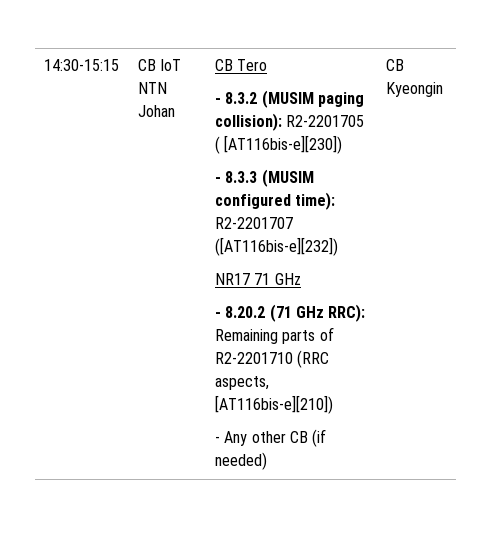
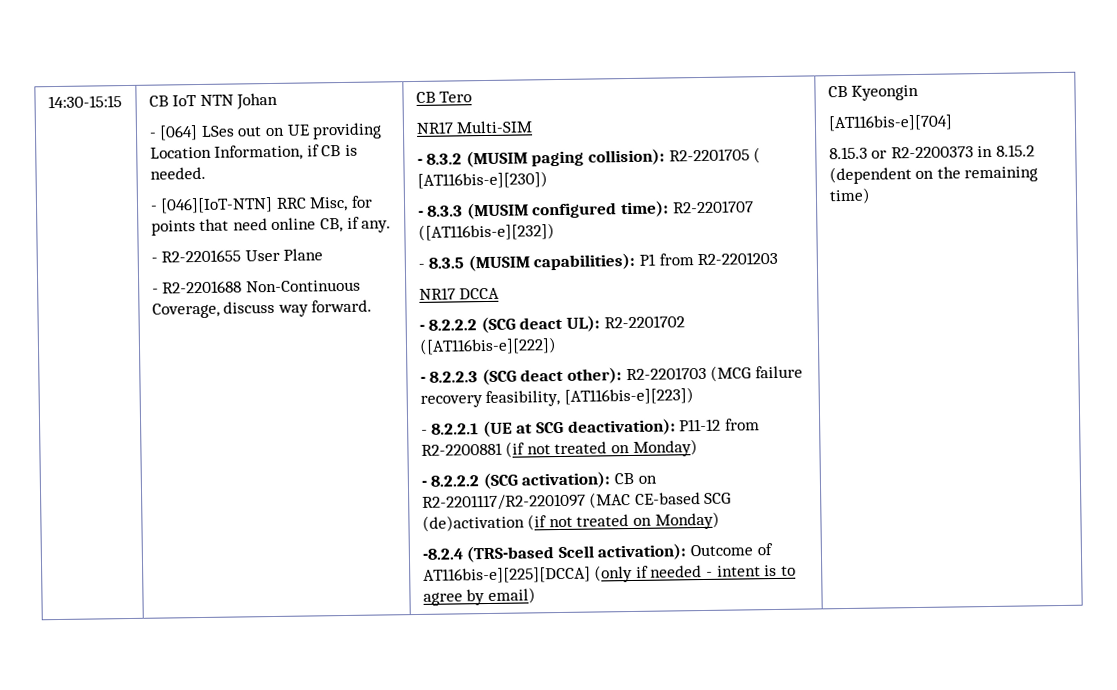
(176, 111) none -> [148,122,383,141] [149,144,358,161] [149,166,206,180] [150,195,373,214] [150,216,392,236] [150,248,324,263] [151,279,361,294] [151,299,373,319] // - [064] LSes out on UE providing Location Information, if CB is needed. // - [046][IoT-NTN] RRC Misc, for points that need online CB, if any. // - R2-2201655 User Plane // - R2-2201688 Non-Continuous Coverage, discuss way forward.
(268, 65) none -> [415,120,534,134] // NR17 Multi-SIM
[215,273,301,285] [215,304,366,322] [215,327,334,344] [215,350,330,368] [215,376,270,390] [215,395,334,414] [215,429,327,447] [215,452,268,470] [386,59,405,71] [386,82,444,97] // NR17 71 GHz // - 8.20.2 (71 GHz RRC): Remaining parts of R2-2201710 (RRC aspects, [AT116bis-e][210]) // - Any other CB (if needed) | CB Kyeongin -> [417,251,779,272] [418,287,501,300] [418,315,685,334] [418,337,557,355] [419,365,803,386] [419,387,694,408] [420,418,760,438] [420,439,698,458] [420,471,657,490] [421,492,732,511] [421,511,720,532] [421,543,773,563] [422,564,796,584] [422,587,536,606] [827,84,920,101] [827,114,953,132] [828,144,1035,160] [828,166,1039,185] [828,187,871,205] // - 8.3.5 (MUSIM capabilities): P1 from R2-2201203 // NR17 DCCA // - 8.2.2.2 (SCG deact UL): R2-2201702 ([AT116bis-e][222]) // - 8.2.2.3 (SCG deact other): R2-2201703 (MCG failure recovery feasibility, [AT116bis-e][223]) // - 8.2.2.1 (UE at SCG deactivation): P11-12 from R2-2200881 (if not treated on Monday) // - 8.2.2.2 (SCG activation): CB on R2-2201117/R2-2201097 (MAC CE-based SCG (de)activation (if not treated on Monday) // -8.2.4 (TRS-based Scell activation): Outcome of AT116bis-e][225][DCCA] (only if needed - intent is to agree by email) | CB Kyeongin // [AT116bis-e][704] // 8.15.3 or R2-2200373 in 8.15.2 (dependent on the remaining time)

